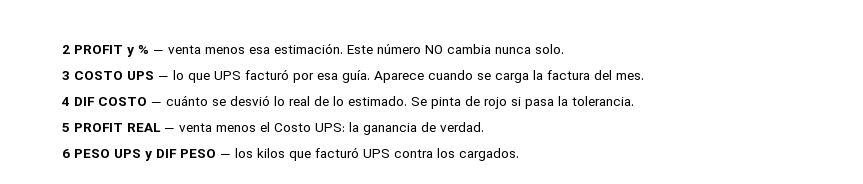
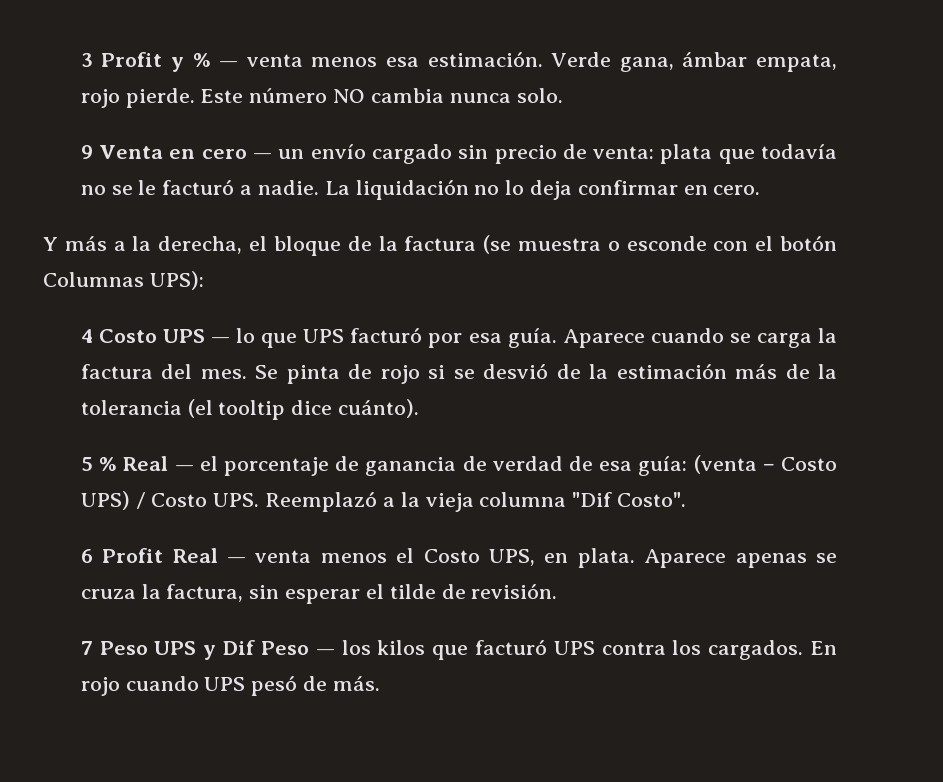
[61,45,123,54] 2 PROFIT -> [80,52,163,67] 3 Profit
(343, 48) none -> [551,52,837,72] [80,88,195,108] Verde gana, ámbar empata, rojo pierde.
[61,71,123,80] 3 COSTO -> [80,144,838,164] [80,179,761,200] [43,235,837,256] [43,271,204,290] [80,329,157,343] 9 Venta en cero — un envío cargado sin precio de venta: plata que todavía no se le facturó a nadie. La liquidación no lo deja confirmar en cero. // Y más a la derecha, el bloque de la factura (se muestra o esconde con el botón Columnas UPS): // 4 Costo
[60,95,407,106] // 4 DIF COSTO — cuánto se desvió lo real de lo estimado. -> (247, 374) none
[524,96,634,109] [61,123,161,132] pasa la tolerancia. // 5 PROFIT REAL -> [453,363,837,379] [80,399,420,420] [80,455,837,476] [80,491,686,512] [80,548,218,563] se desvió de la estimación más de la tolerancia (el tooltip dice cuánto). // 5 % Real — el porcentaje de ganancia de verdad de esa guía: (venta − Costo UPS) / Costo UPS. Reemplazó a la vieja columna "Dif Costo". // 6 Profit Real
[314,122,484,135] [61,149,216,161] UPS: la ganancia de verdad. // 6 PESO UPS y DIF PESO -> [489,548,837,568] [80,583,558,604] [80,640,309,660] UPS, en plata. Aparece apenas se cruza la factura, sin esperar el tilde de revisión. // 7 Peso UPS y Dif Peso
(519, 154) none -> [810,641,838,655] [80,675,380,696] En rojo cuando UPS pesó de más.

